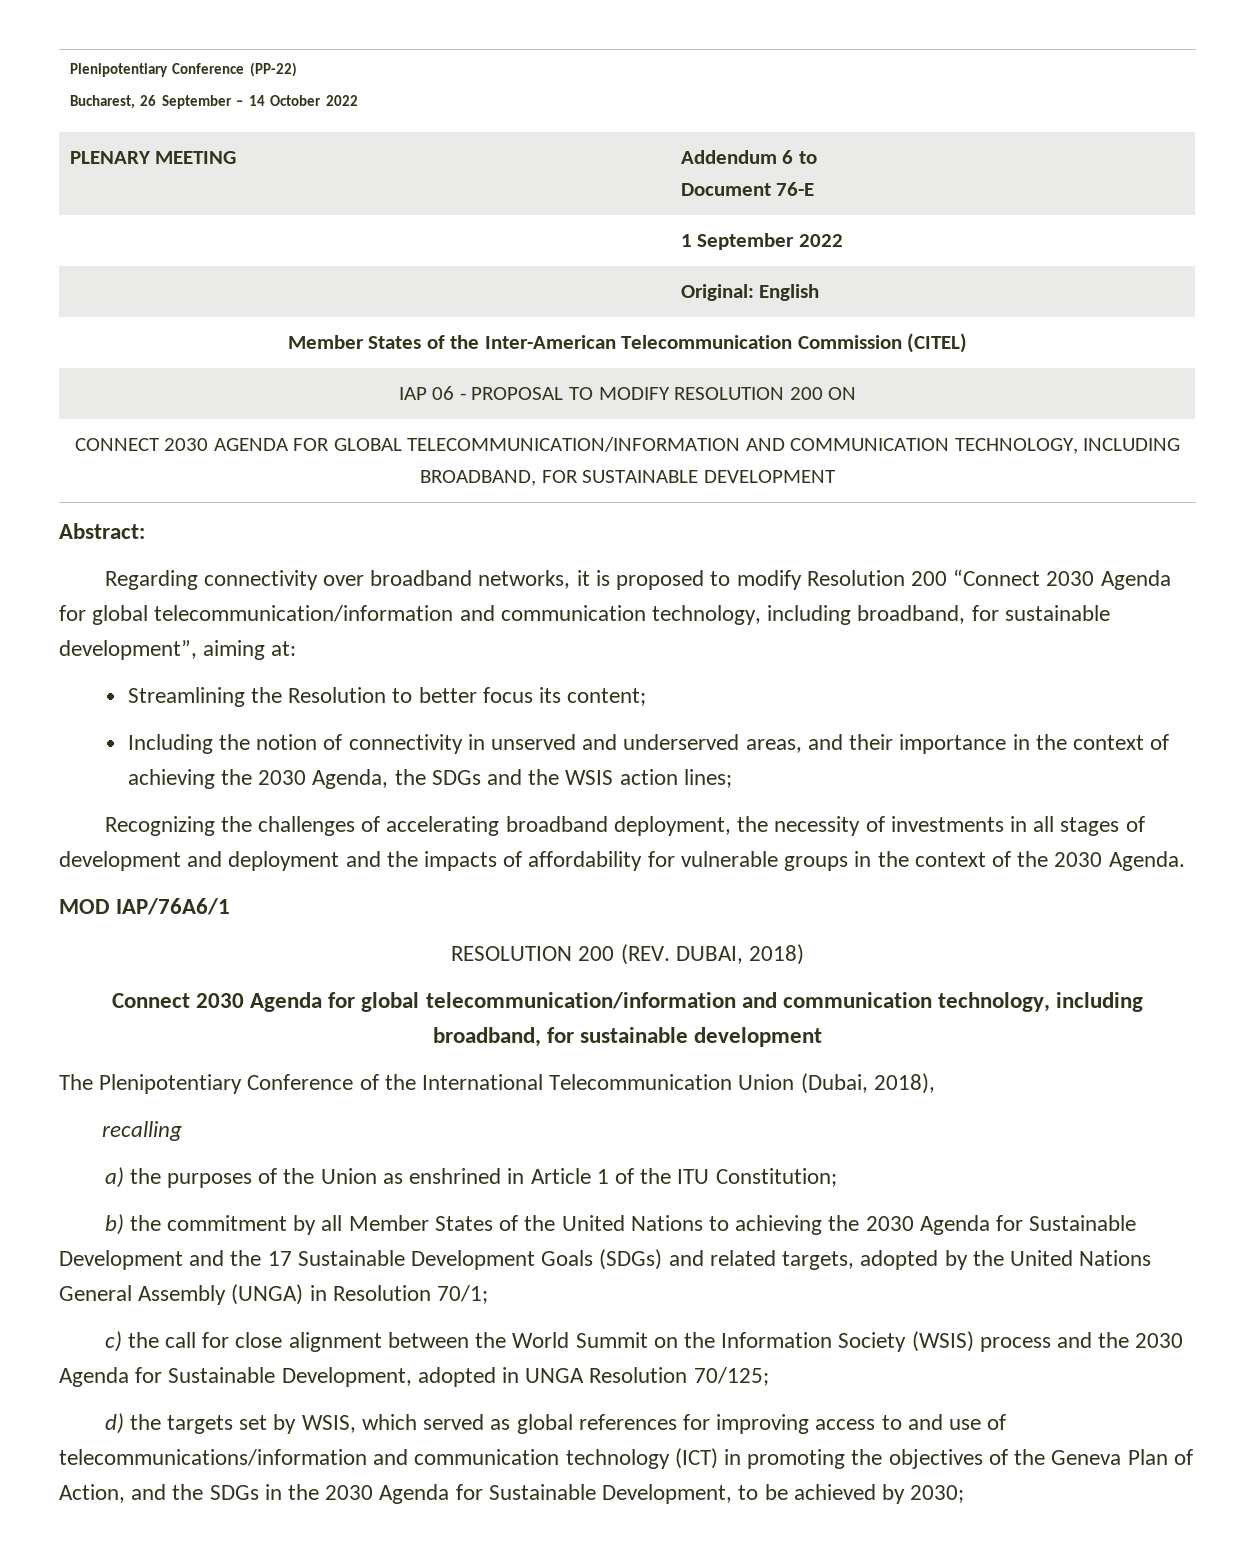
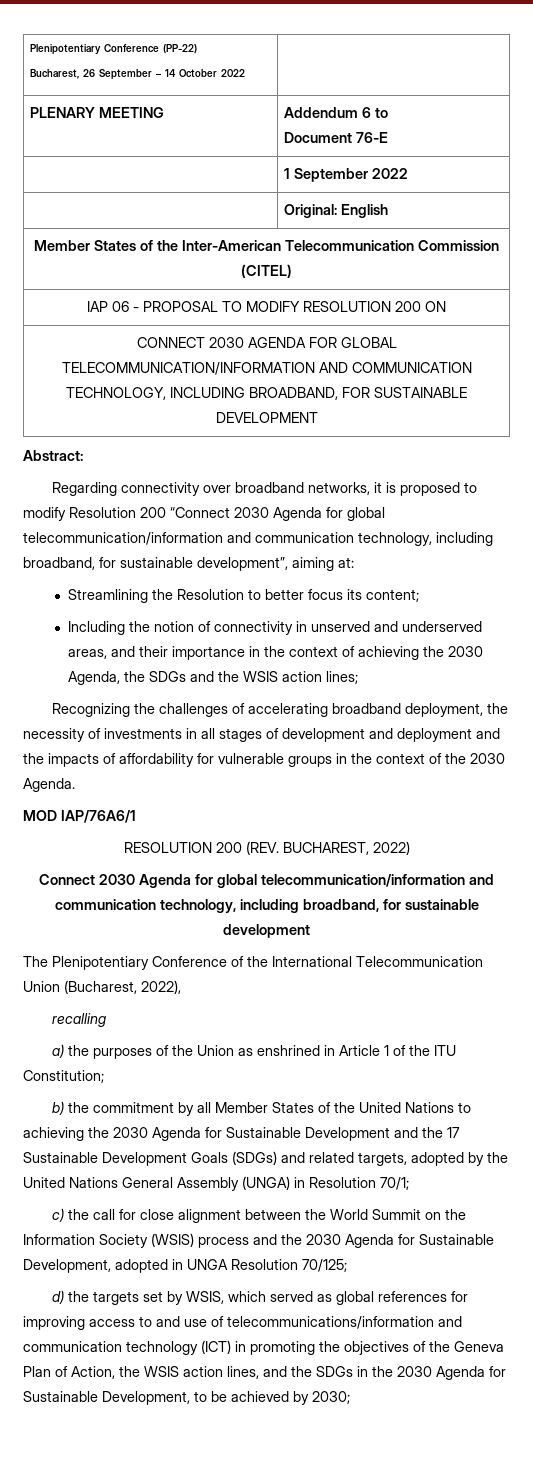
[675,944,804,965] DUBAI, 2018) -> [282,841,410,855] BUCHAREST, 2022)
[800,1073,935,1094] (Dubai, 2018), -> [64,980,181,994] (Bucharest, 2022),
(125, 1493) none -> [119,1366,259,1379] the WSIS action lines,

